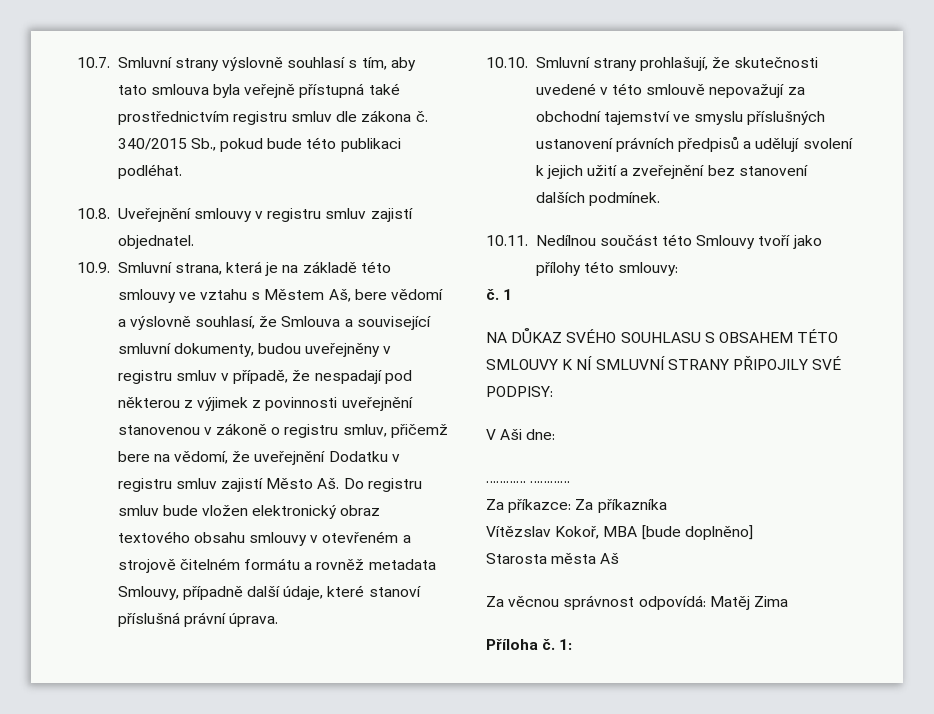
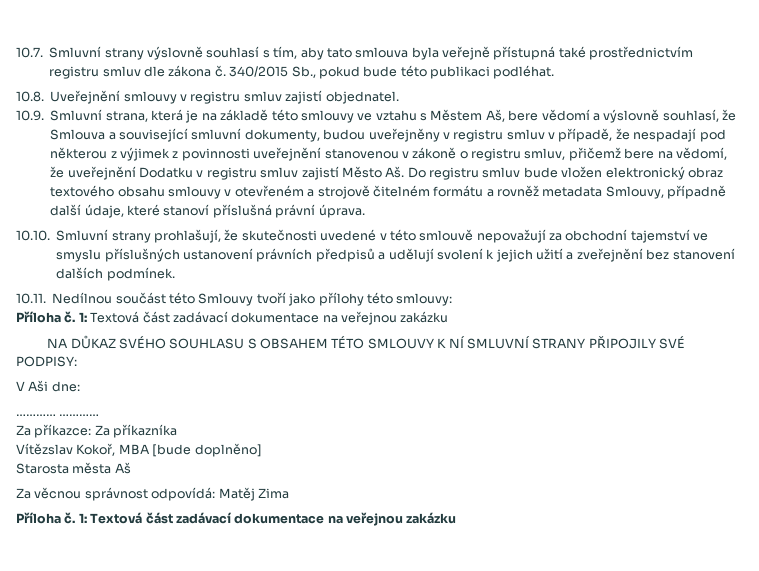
[486,289,513,300] č. 1 -> [16,311,449,325] Příloha č. 1: Textová část zadávací dokumentace na veřejnou zakázku
(573, 644) none -> [90,512,457,526] Textová část zadávací dokumentace na veřejnou zakázku

